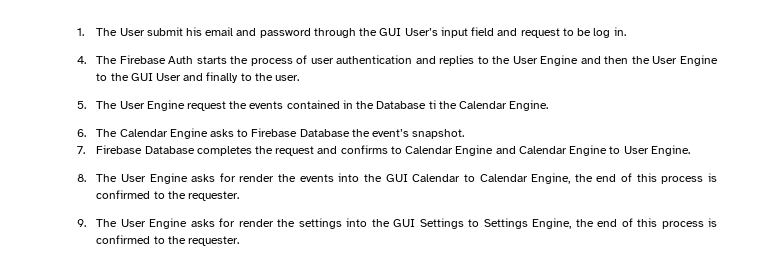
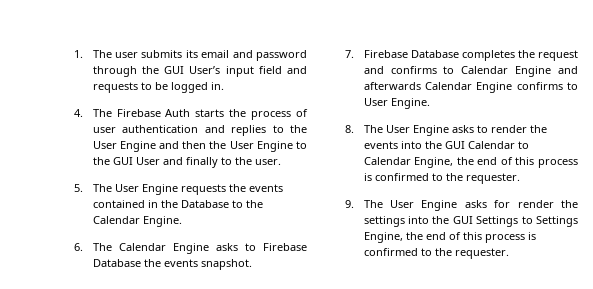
[119,27,202,36] User submit his -> [115,50,198,58] user submits its
[520,28,560,38] request -> [92,82,138,93] requests
[593,28,611,38] log -> [170,82,208,93] logged
[186,101,226,111] request -> [180,184,226,195] requests
[428,100,436,109] ti -> [231,200,243,208] to
[372,129,410,137] event’s -> [163,259,198,267] events
[518,145,608,156] Calendar Engine -> [363,82,563,93] afterwards Calendar Engine confirms
[219,173,236,182] for -> [476,125,488,133] to

